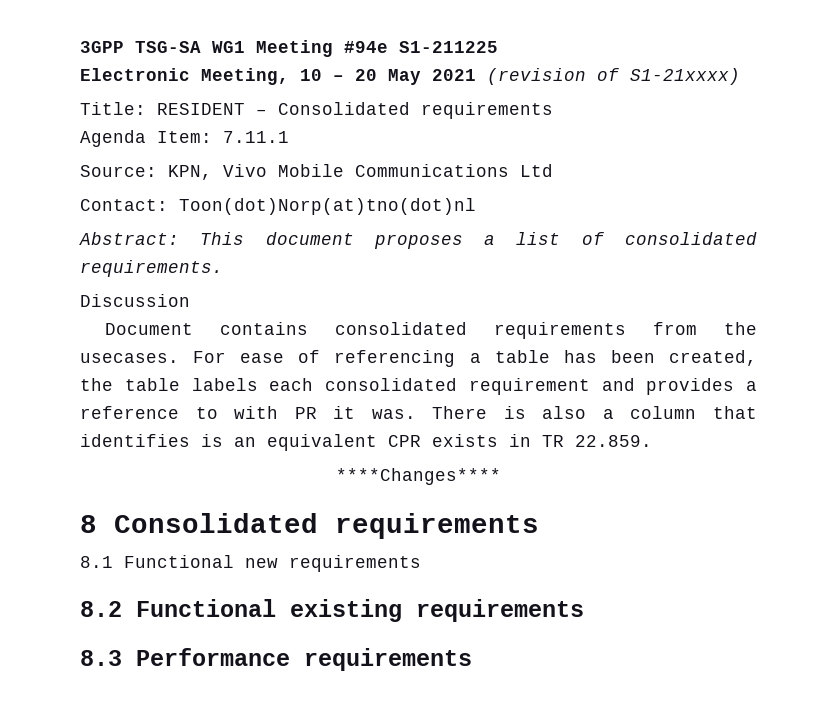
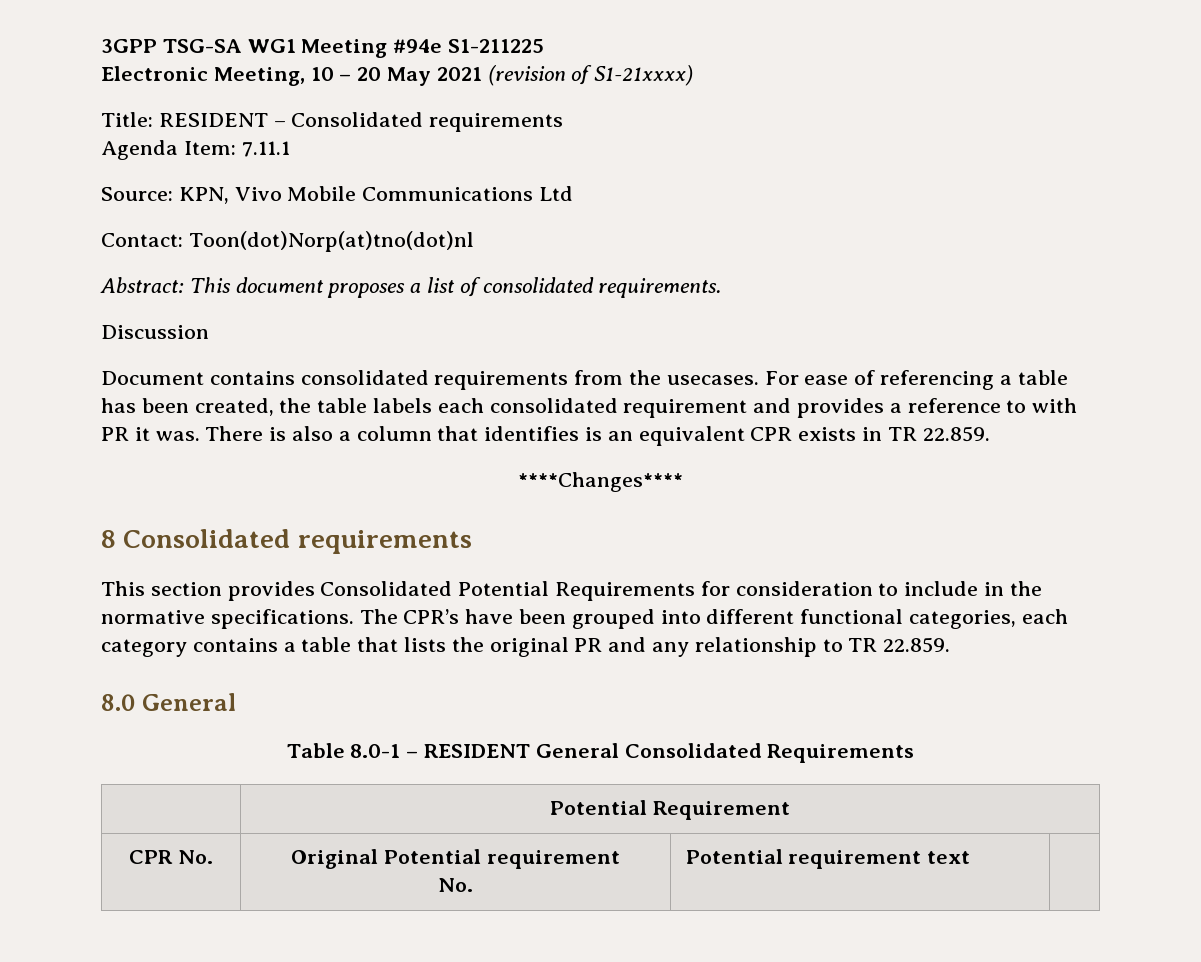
[80,555,421,572] [80,599,584,622] [80,648,472,671] 8.1 Functional new requirements // 8.2 Functional existing requirements // 8.3 Performance requirements -> [101,581,1042,601] [101,609,1068,629] [101,637,951,657] [101,693,236,711] [286,743,915,763] [550,800,790,820] [129,850,213,864] [291,849,620,869] [438,878,473,892] [685,849,971,869] This section provides Consolidated Potential Requirements for consideration to include in the normative specifications. The CPR’s have been grouped into different functional categories, each category contains a table that lists the original PR and any relationship to TR 22.859. // 8.0 General // Table 8.0-1 – RESIDENT General Consolidated Requirements // | Potential Requirement // CPR No. | Original Potential requirement // No. | Potential requirement text |

